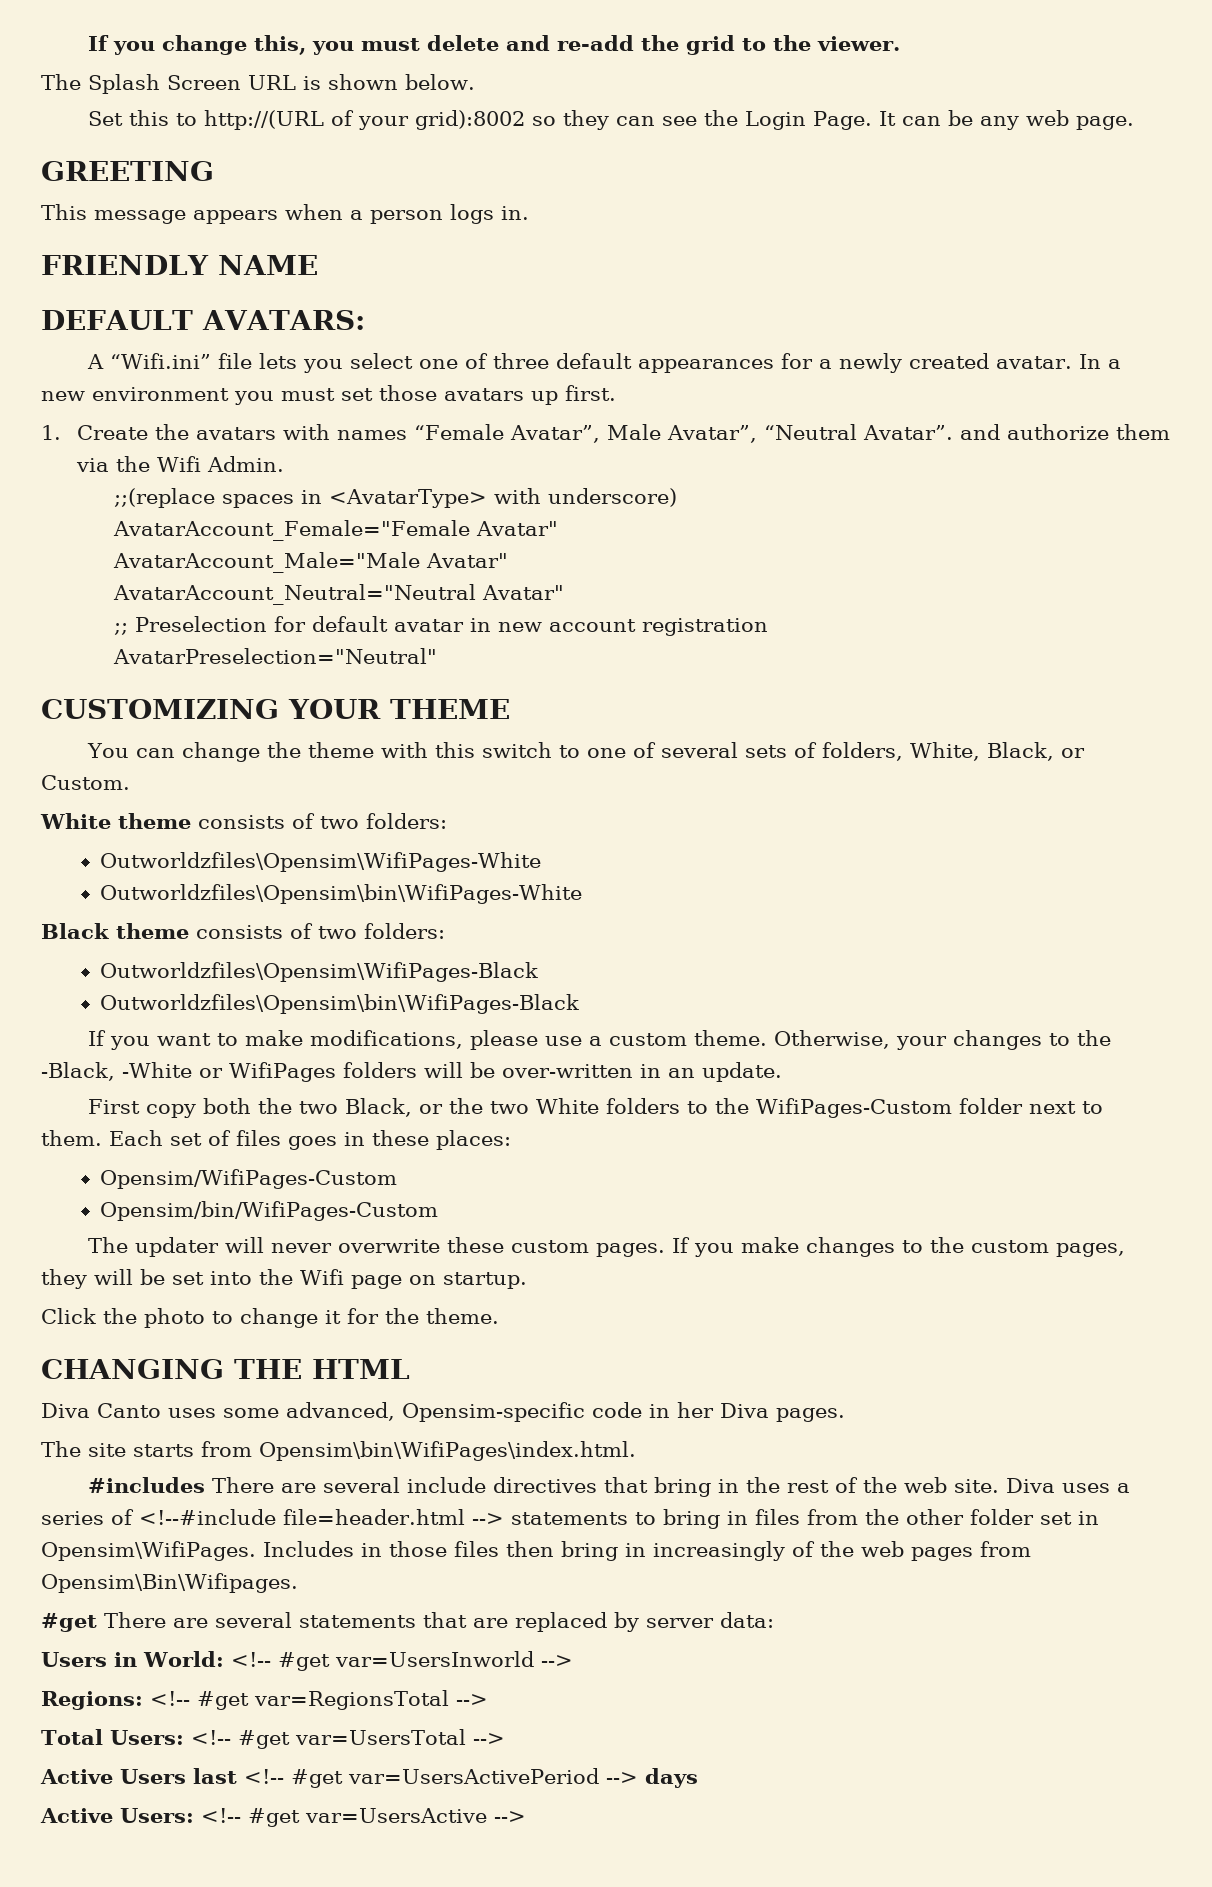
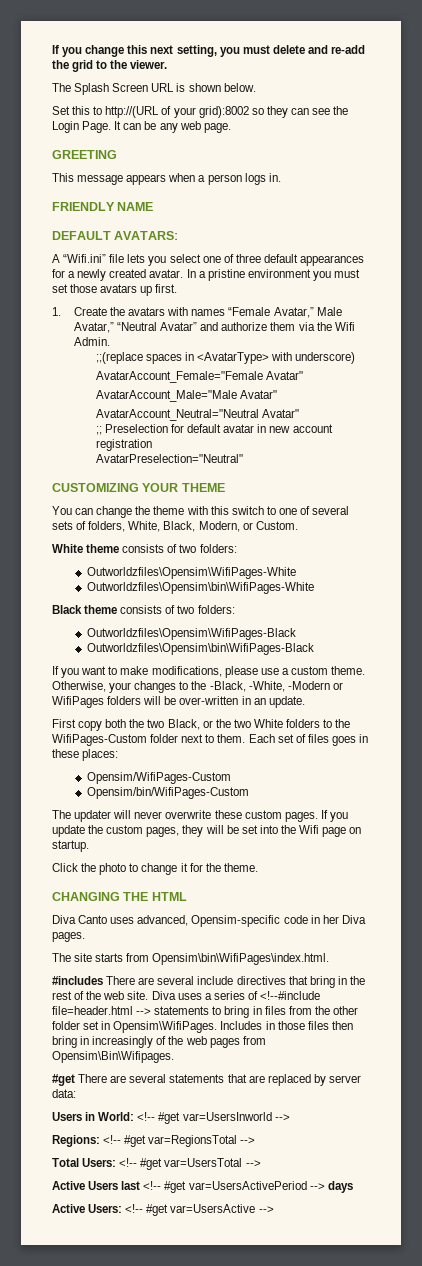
[254,35,307,55] this, -> [127,45,217,57] this next setting,
[41,391,85,401] new -> [207,269,245,281] pristine
[510,424,954,443] Avatar”, Male Avatar”, “Neutral Avatar”. -> [273,307,342,318] [73,322,198,333] Avatar,” Male Avatar,” “Neutral Avatar”
(1055, 751) none -> [198,521,240,532] Modern,
[122,1062,192,1078] -White -> [248,681,330,692] -White, -Modern
[741,1237,924,1257] make changes to -> [52,825,85,837] update
[223,1408,279,1418] some -> (135, 920) none

